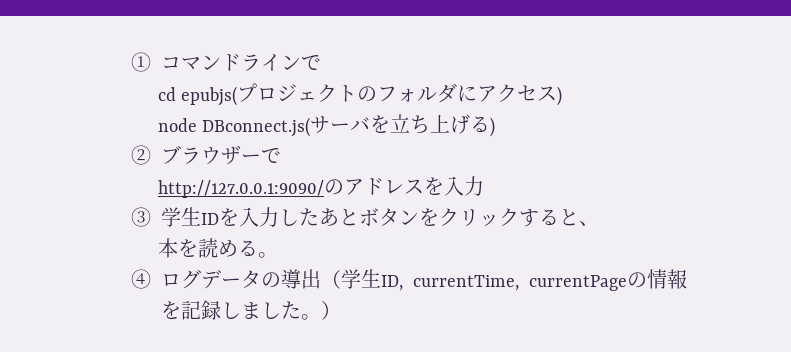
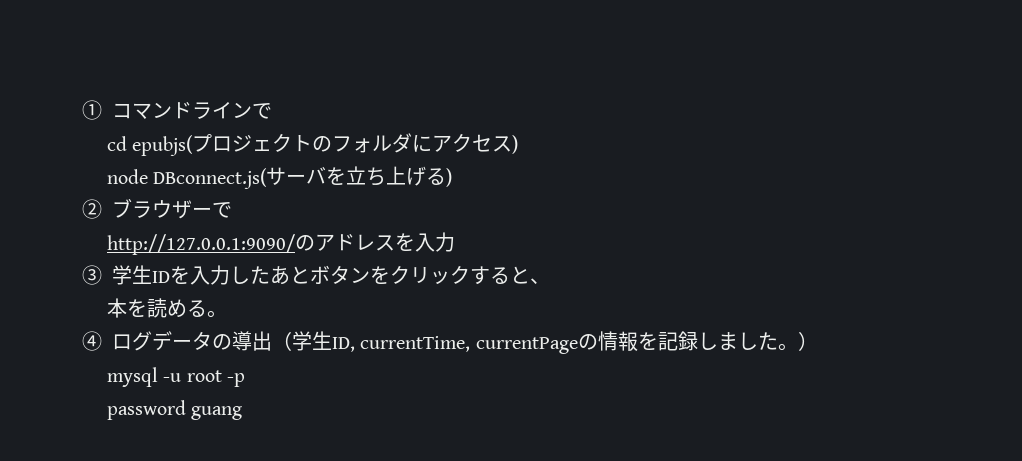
(341, 310) none -> [106,367,246,387] [106,400,243,420] // mysql -u root -p // password guang

